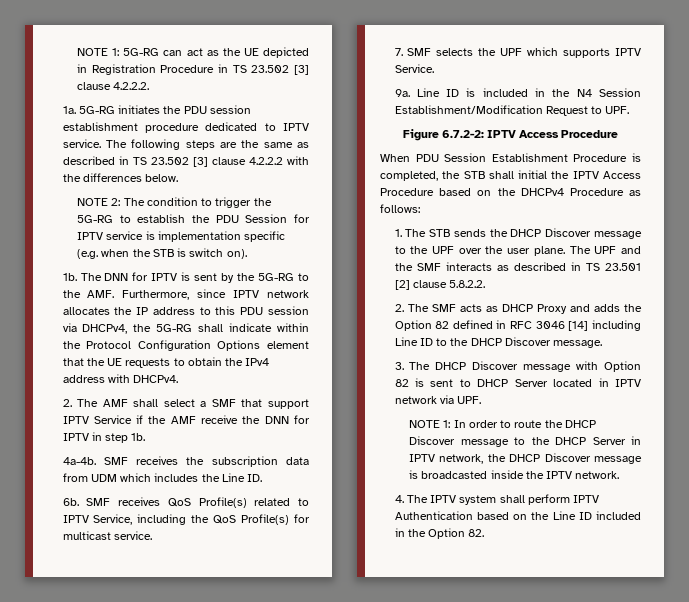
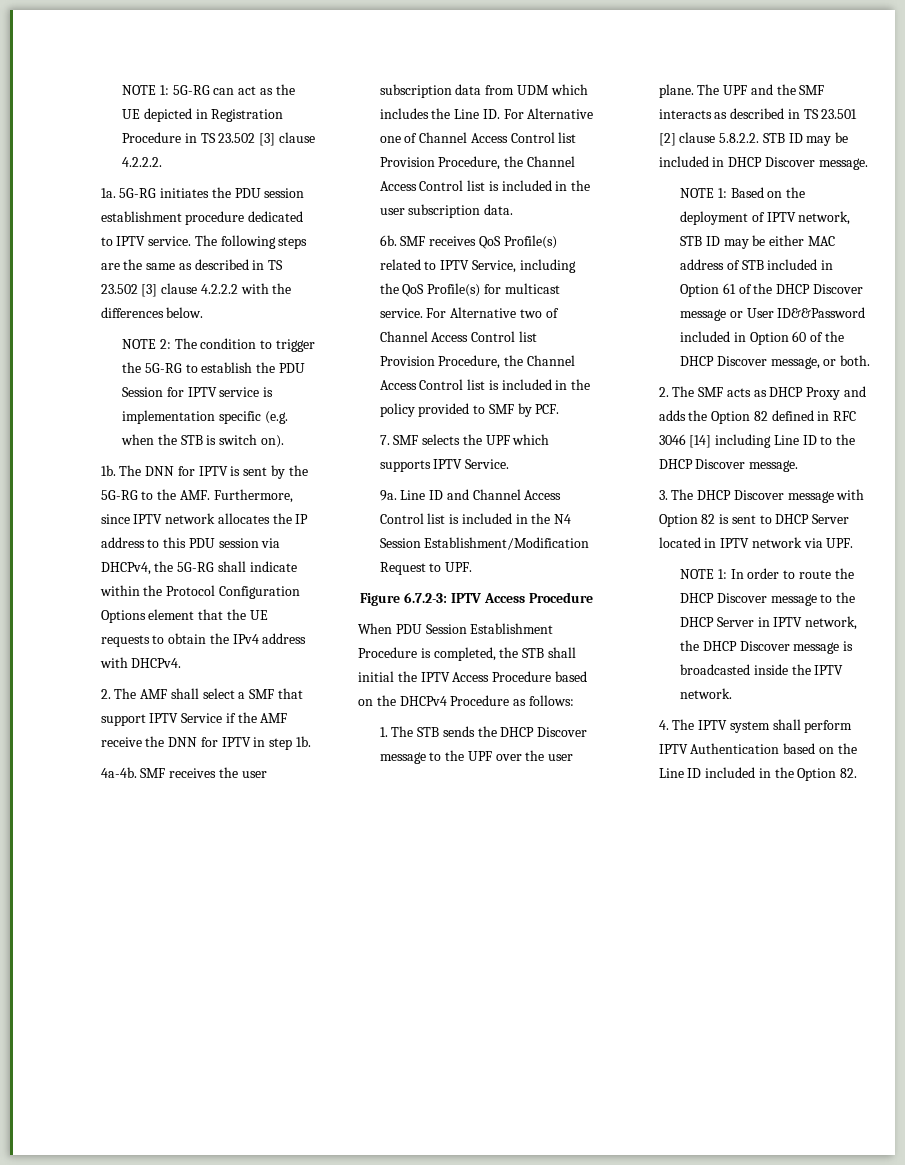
(205, 461) none -> [241,771,267,778] user
(262, 478) none -> [503,108,594,119] [379,132,577,143] [379,156,575,170] [379,180,591,191] [379,204,514,218] For Alternative one of Channel Access Control list Provision Procedure, the Channel Access Control list is included in the user subscription data.
(152, 535) none -> [426,307,559,318] [379,331,537,342] [379,355,575,369] [379,379,591,390] [379,403,560,417] For Alternative two of Channel Access Control list Provision Procedure, the Channel Access Control list is included in the policy provided to SMF by PCF.
(460, 93) none -> [446,489,562,500] [379,513,446,524] and Channel Access Control list
[441,130,484,138] 6.7.2-2: -> [404,592,448,603] 6.7.2-3:
(486, 284) none -> [762,132,849,146] [658,156,868,170] [680,187,806,198] [680,211,851,225] [680,235,835,249] [680,259,834,270] [680,283,863,297] [680,307,866,321] [680,331,844,345] [680,355,871,369] STB ID may be included in DHCP Discover message. // NOTE 1: Based on the deployment of IPTV network, STB ID may be either MAC address of STB included in Option 61 of the DHCP Discover message or User ID&&Password included in Option 60 of the DHCP Discover message, or both.

